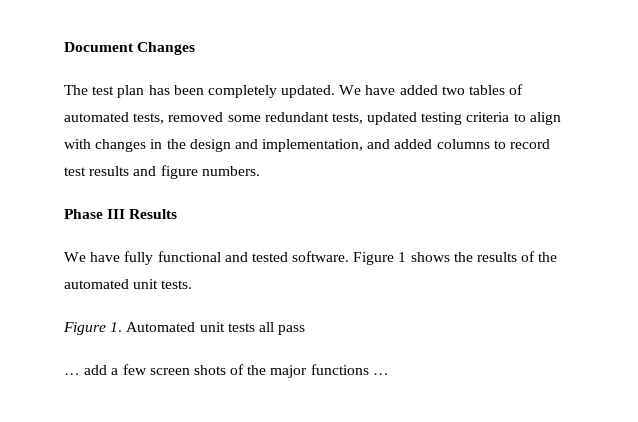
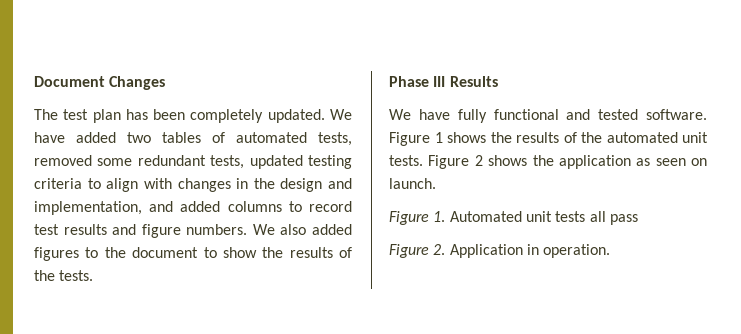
(260, 171) none -> [252,224,352,235] [34,247,352,261] [34,270,94,281] We also added figures to the document to show the results of the tests.
(193, 284) none -> [428,155,707,169] [389,178,436,189] Figure 2 shows the application as seen on launch.
[64,364,389,378] … add a few screen shots of the major functions … -> [389,244,611,258] Figure 2. Application in operation.

